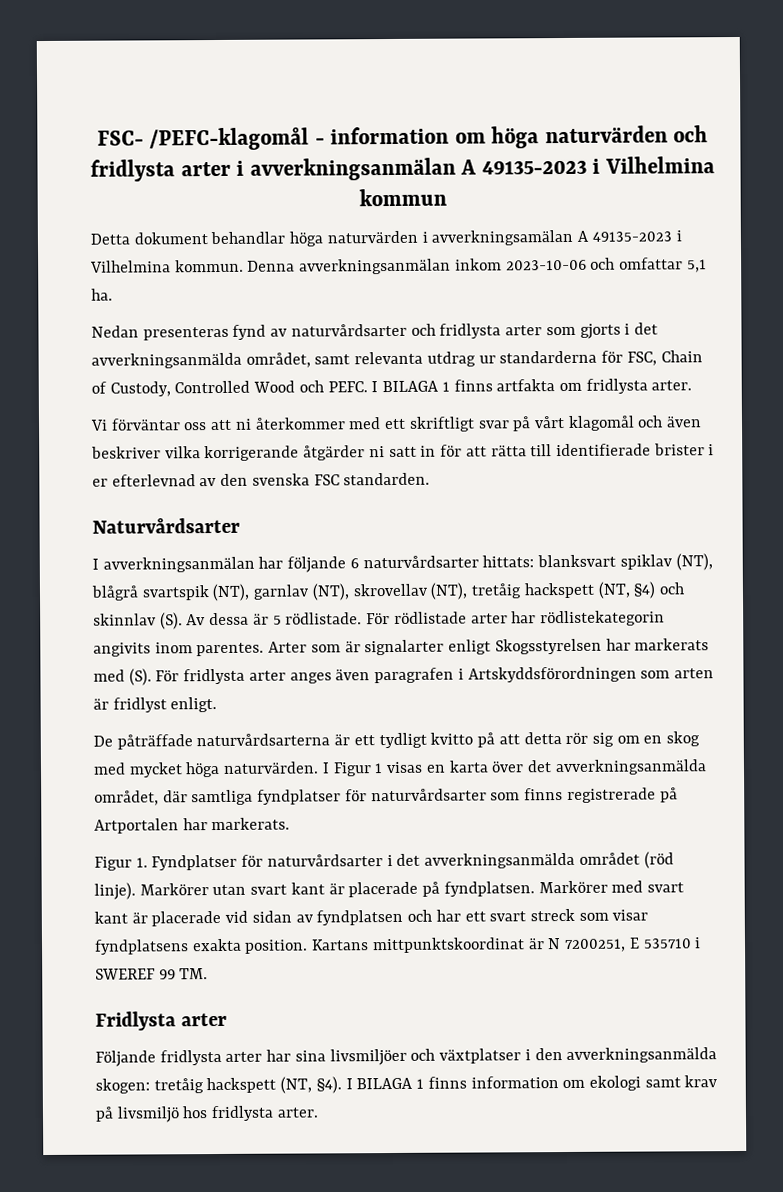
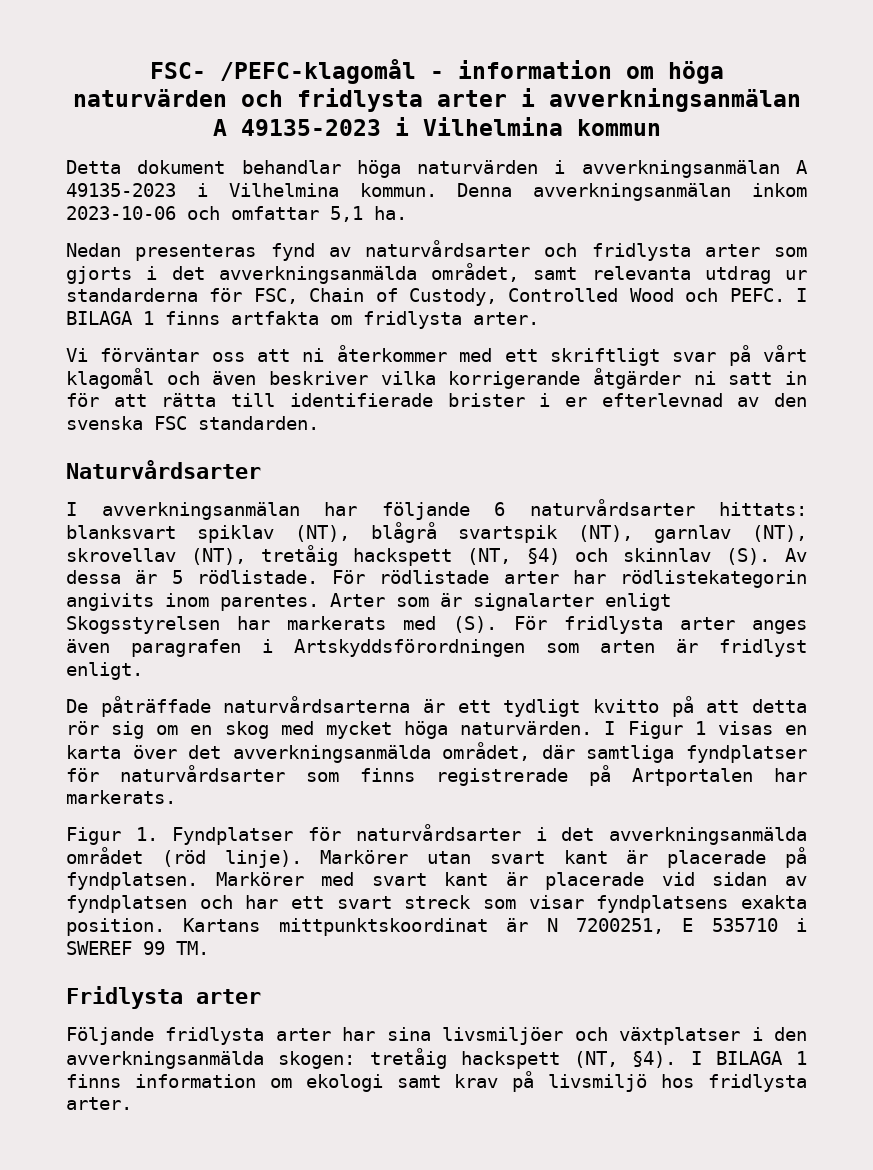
[431,229,574,246] avverkningsamälan -> [581,160,780,178] avverkningsanmälan

